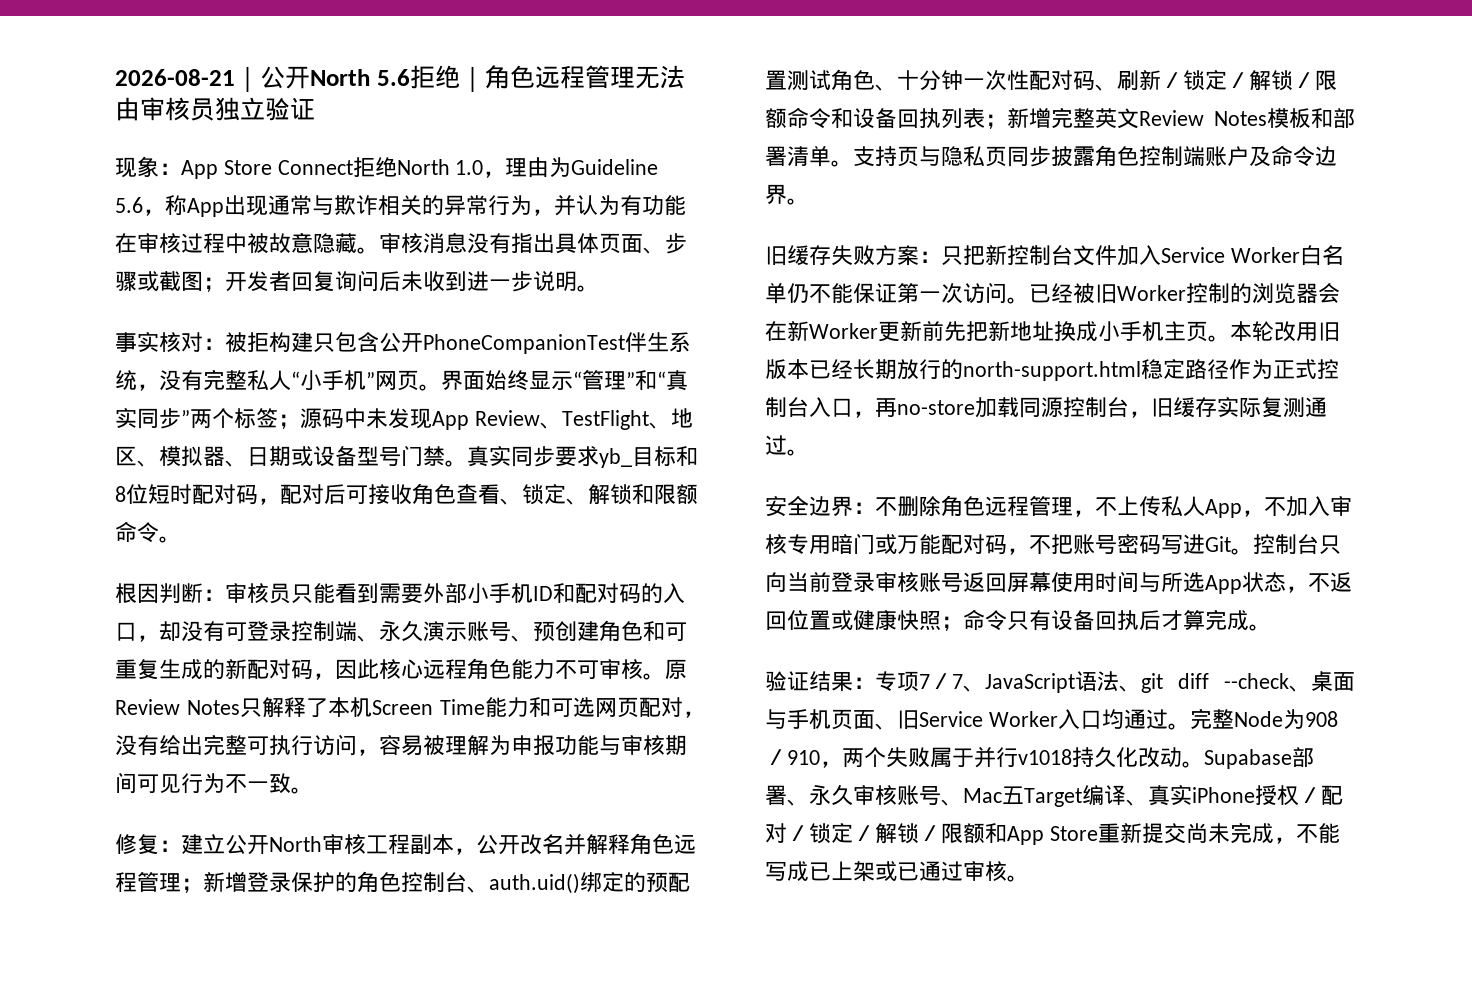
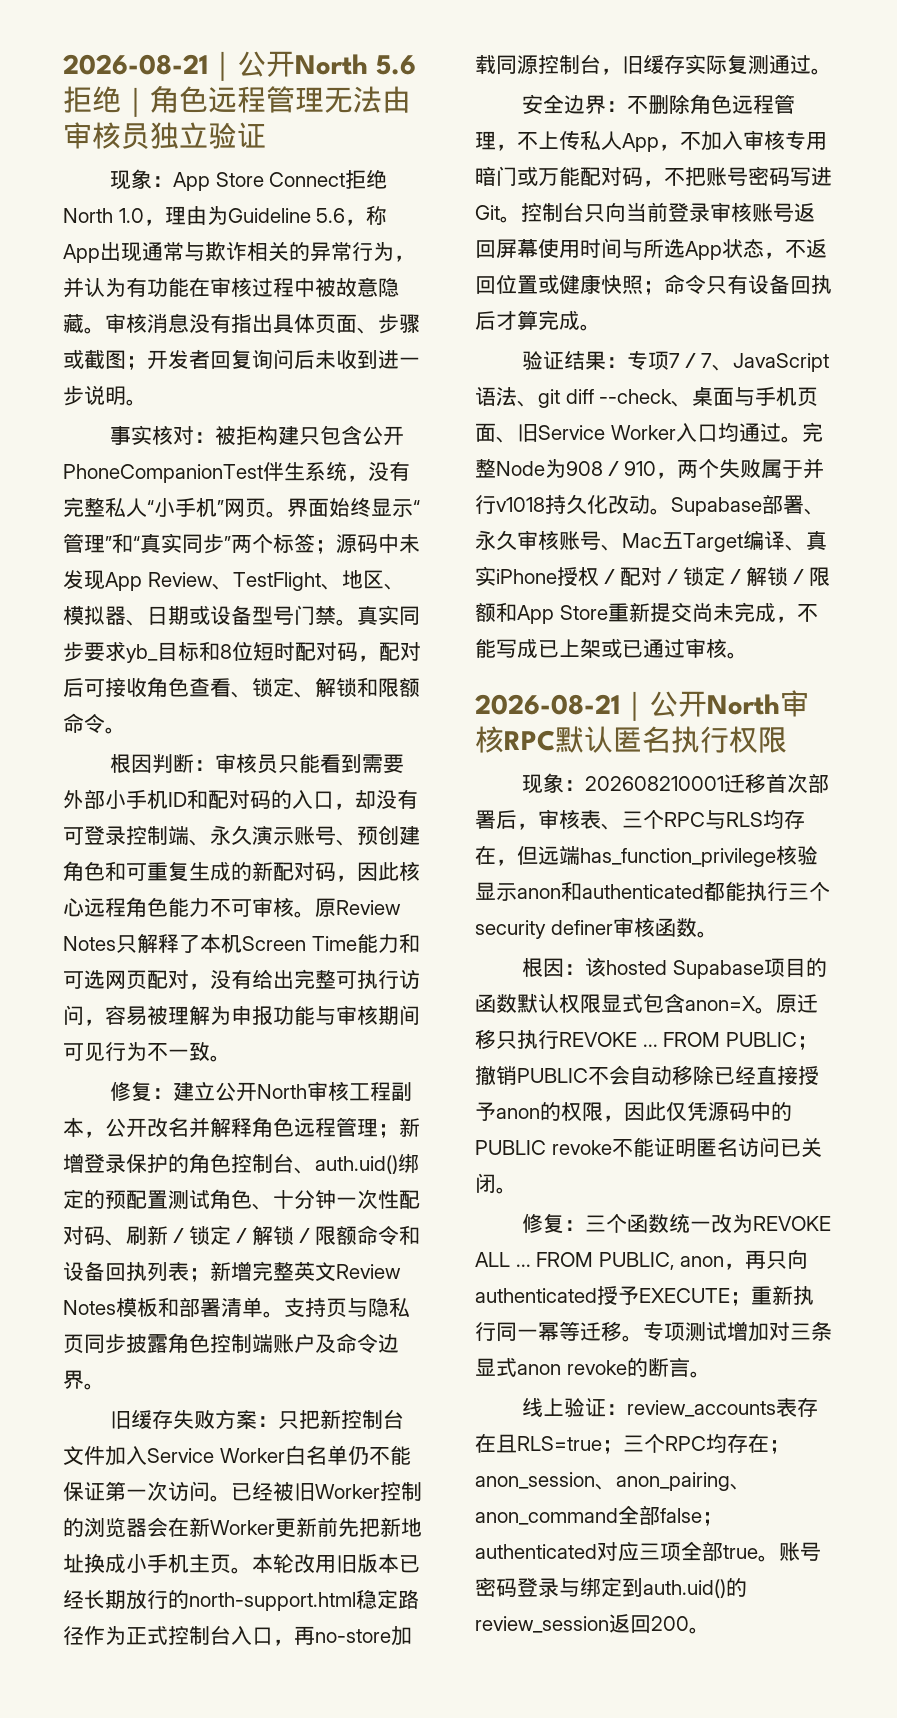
(1029, 878) none -> [475,690,809,721] [475,726,787,753] [522,773,830,794] [475,809,805,830] [475,845,818,867] [475,881,830,901] [475,917,718,939] [522,957,827,979] [475,993,818,1014] [475,1029,818,1050] [475,1065,819,1085] [475,1101,792,1122] [475,1137,822,1157] [475,1173,517,1194] [522,1213,832,1233] [475,1249,809,1270] [475,1285,814,1306] [475,1321,832,1342] [475,1357,711,1378] [522,1397,819,1417] [475,1433,790,1454] [475,1472,751,1491] [475,1505,723,1526] [475,1541,821,1562] [475,1577,747,1598] [475,1614,710,1634] // 2026-08-21｜公开North审核RPC默认匿名执行权限 // 现象：202608210001迁移首次部署后，审核表、三个RPC与RLS均存在，但远端has_function_privilege核验显示anon和authenticated都能执行三个security definer审核函数。 // 根因：该hosted Supabase项目的函数默认权限显式包含anon=X。原迁移只执行REVOKE ... FROM PUBLIC；撤销PUBLIC不会自动移除已经直接授予anon的权限，因此仅凭源码中的PUBLIC revoke不能证明匿名访问已关闭。 // 修复：三个函数统一改为REVOKE ALL ... FROM PUBLIC, anon，再只向authenticated授予EXECUTE；重新执行同一幂等迁移。专项测试增加对三条显式anon revoke的断言。 // 线上验证：review_accounts表存在且RLS=true；三个RPC均存在；anon_session、anon_pairing、anon_command全部false；authenticated对应三项全部true。账号密码登录与绑定到auth.uid()的review_session返回200。

